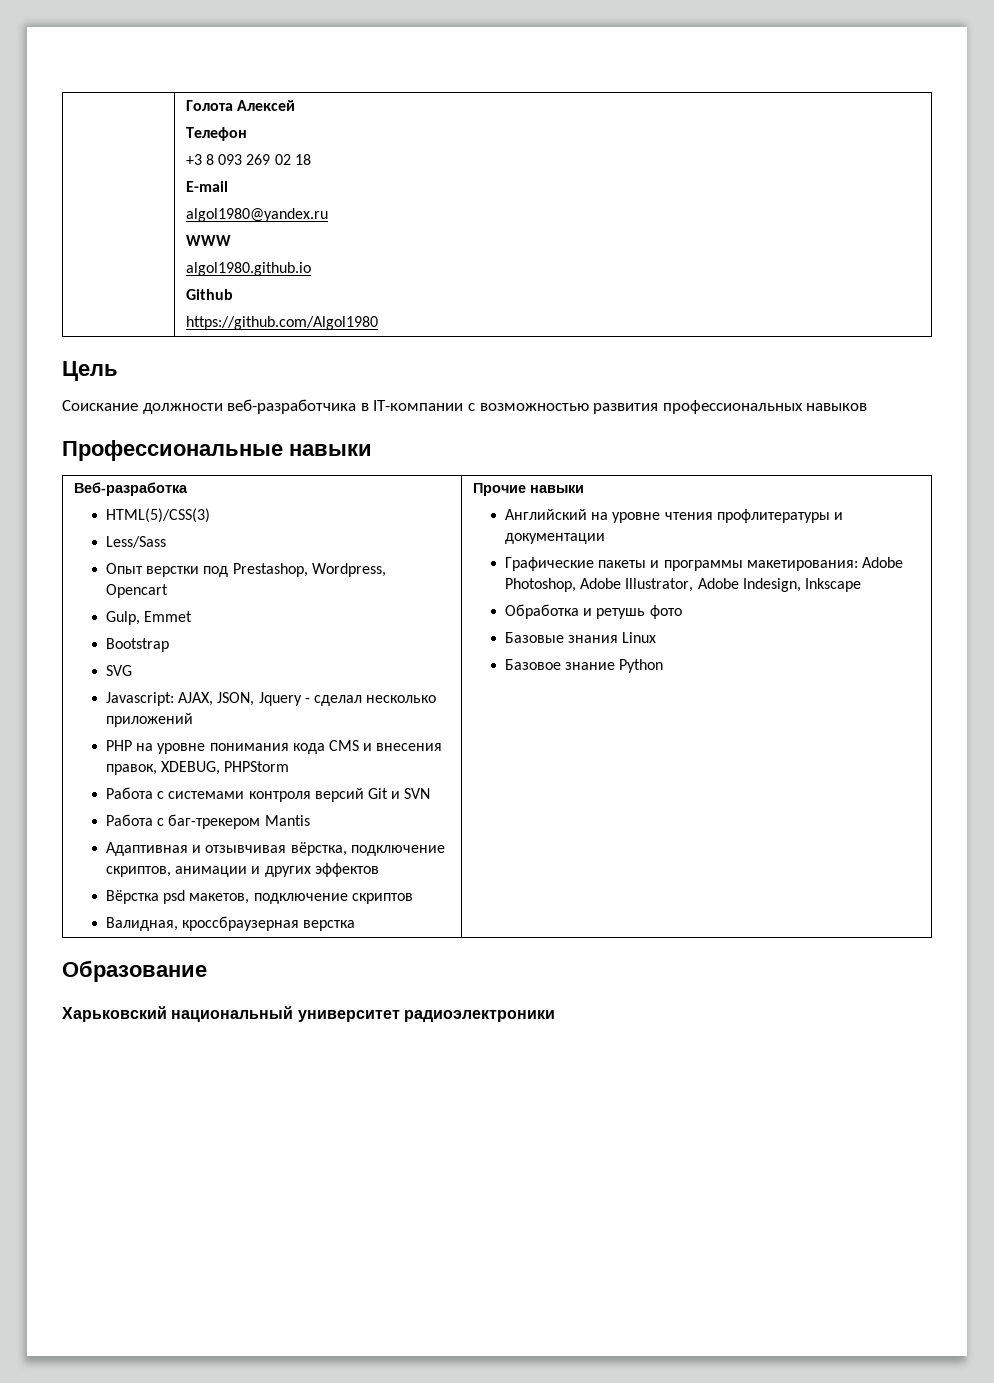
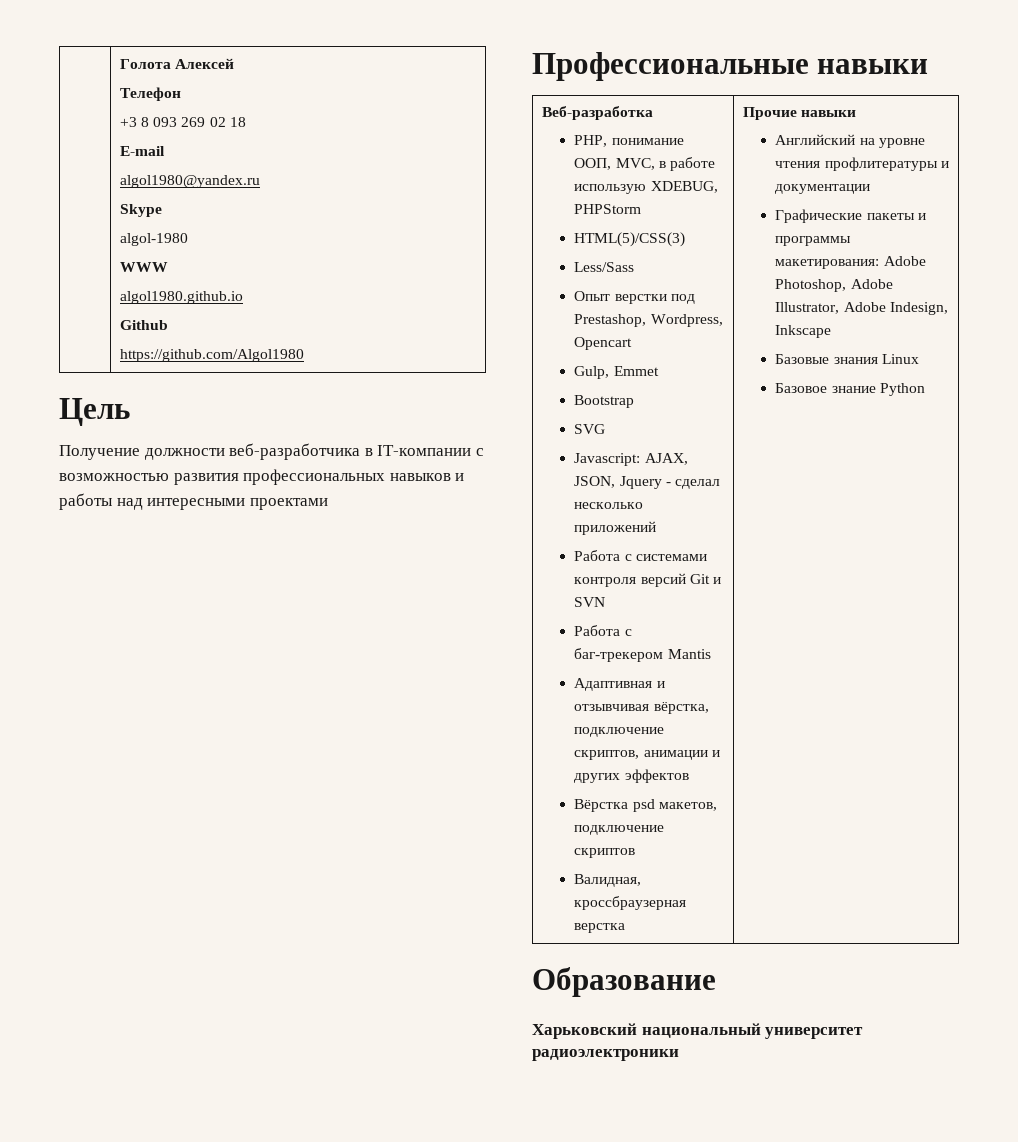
(328, 215) none -> [119,204,162,217] [119,233,188,246] // Skype // algol-1980
[62,400,138,411] Соискание -> [59,445,140,460] Получение
[62,440,372,461] [73,482,188,496] // Профессиональные навыки // Веб-разработка -> [455,473,465,481] [59,493,328,510] [532,52,929,81] [541,106,653,120] [574,135,684,147] [574,157,715,171] [574,181,718,194] [574,204,642,214] и работы над интересными проектами // Профессиональные навыки // Веб-разработка // PHP, понимание ООП, MVC, в работе использую XDEBUG, PHPStorm
[106,740,443,754] [106,761,290,775] // PHP на уровне понимания кода CMS и внесения правок, XDEBUG, PHPStorm -> (657, 528) none
[505,604,682,619] // Обработка и ретушь фото -> (832, 331) none

